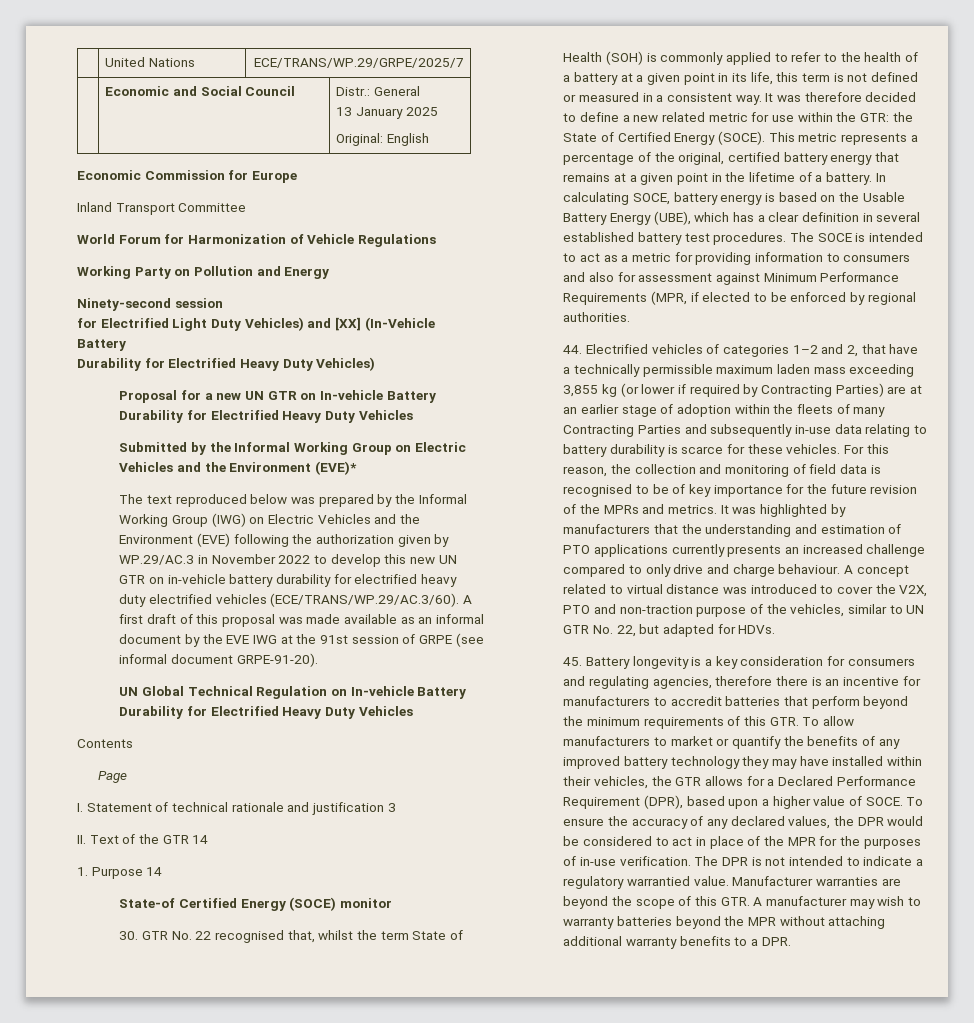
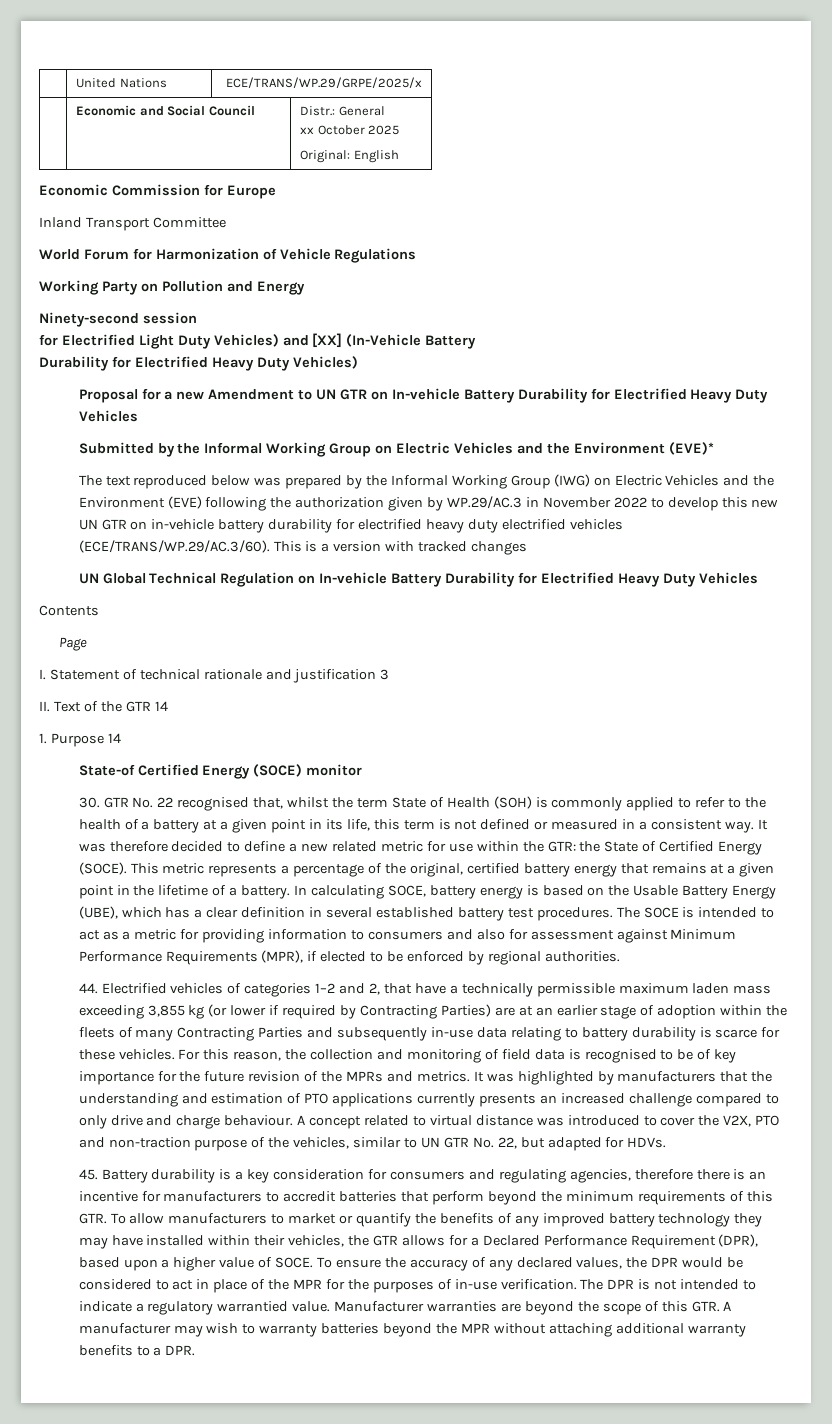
[253,58,464,68] ECE/TRANS/WP.29/GRPE/2025/7 -> [225,77,422,88] ECE/TRANS/WP.29/GRPE/2025/x
[336,107,403,119] 13 January -> [300,125,365,135] xx October
(242, 396) none -> [208,389,313,400] Amendment to
[463,595,473,604] [119,614,484,627] [119,633,484,647] [119,653,318,667] A first draft of this proposal was made available as an informal document by the EVE IWG at the 91st session of GRPE (see informal document GRPE-91-20). -> [273,541,528,555] This is a version with tracked changes
[651,291,688,305] (MPR, -> [261,950,304,963] (MPR),
[632,656,689,669] longevity -> [151,1169,216,1183] durability

